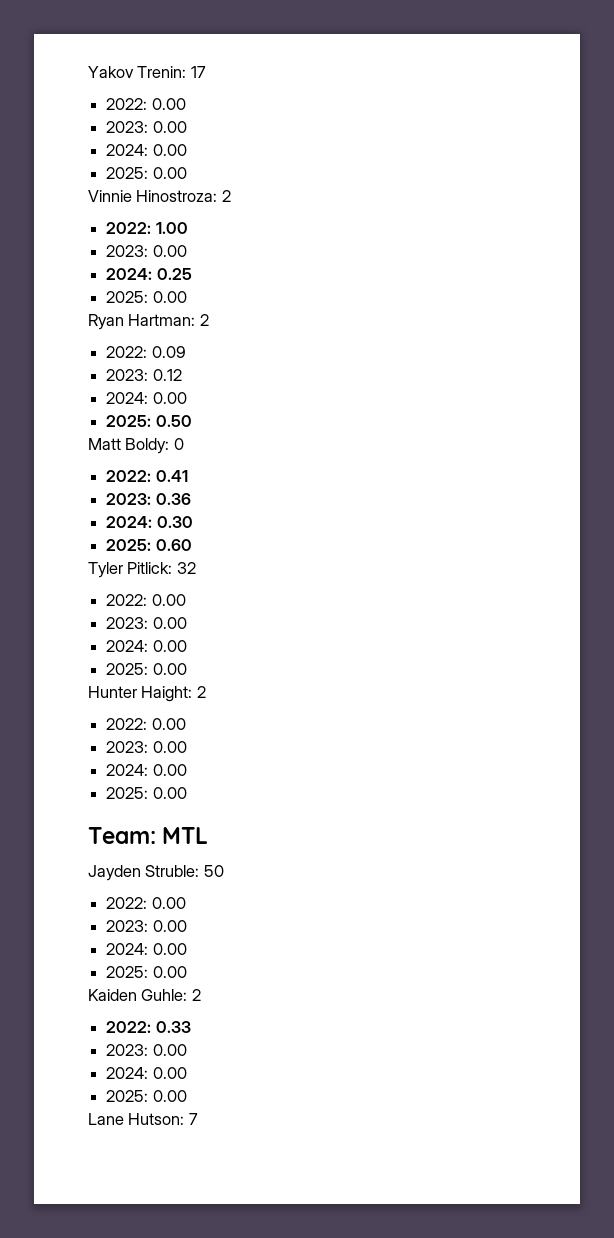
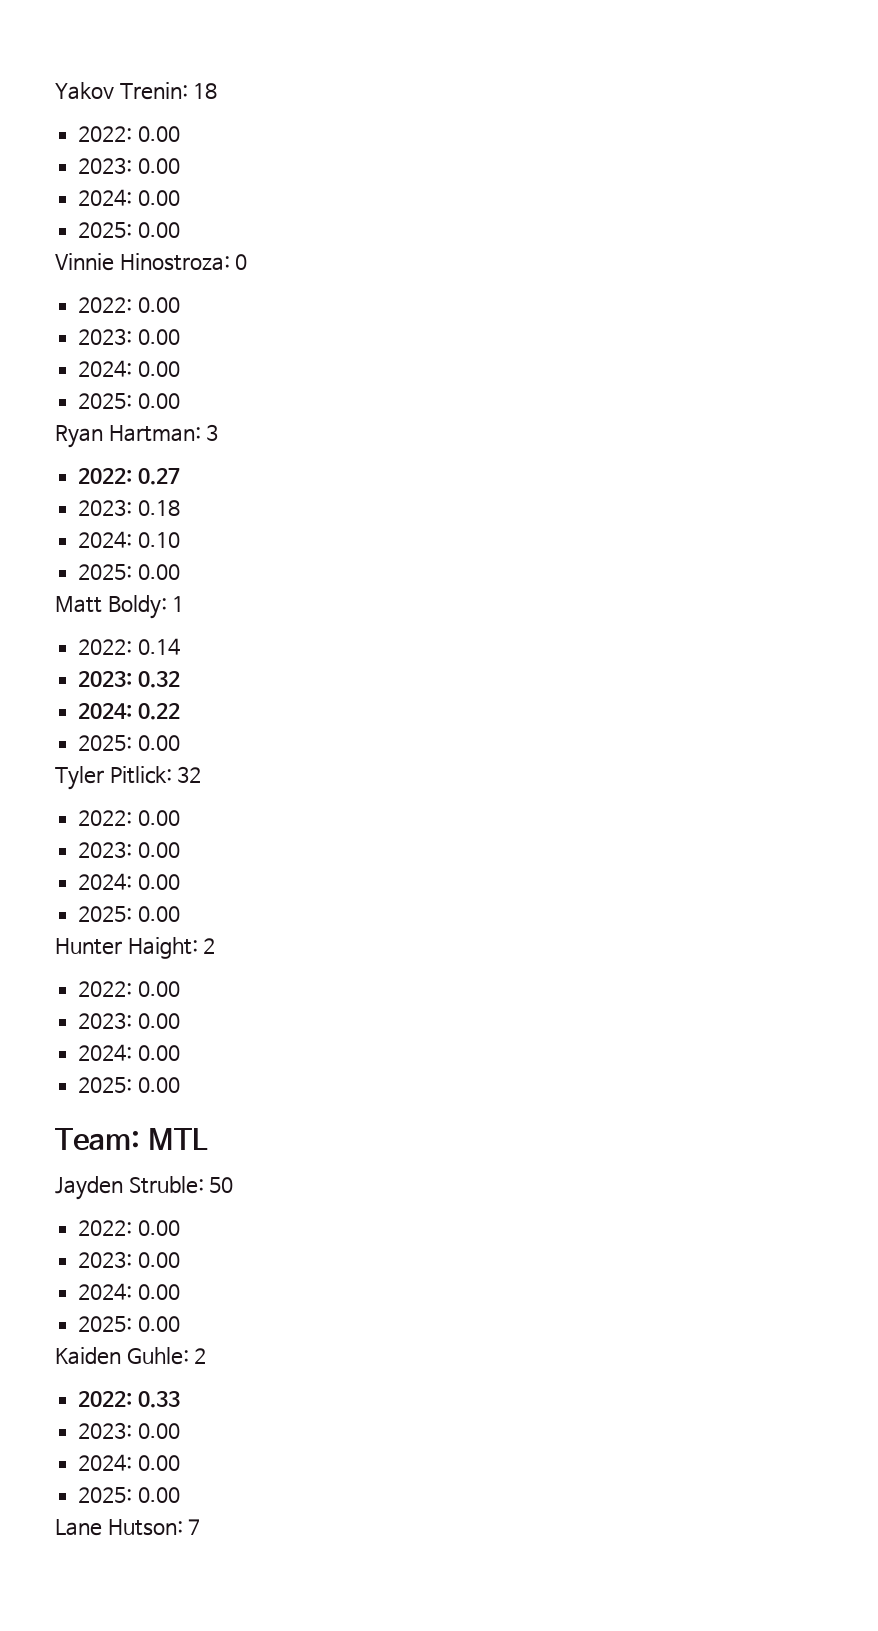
[190,66,206,78] 17 -> [193,83,218,99] 18
[221,190,231,202] [106,222,188,234] [106,245,187,257] [106,268,192,280] 2 // 2022: 1.00 // 2023: 0.00 // 2024: 0.25 -> [235,254,248,270] [78,297,180,313] [78,328,180,345] [78,360,180,377] 0 // 2022: 0.00 // 2023: 0.00 // 2024: 0.00
[199,314,209,326] [106,346,186,358] [106,369,182,381] [106,392,187,404] [106,415,192,427] 2 // 2022: 0.09 // 2023: 0.12 // 2024: 0.00 // 2025: 0.50 -> [206,424,219,441] [78,468,180,485] [78,499,180,516] [78,531,180,548] [78,564,180,580] 3 // 2022: 0.27 // 2023: 0.18 // 2024: 0.10 // 2025: 0.00
[173,438,184,450] [106,470,188,482] [106,493,191,505] [106,516,193,528] [106,539,192,551] 0 // 2022: 0.41 // 2023: 0.36 // 2024: 0.30 // 2025: 0.60 -> [172,596,185,612] [78,638,180,655] [78,671,180,688] [78,703,180,720] [78,735,180,751] 1 // 2022: 0.14 // 2023: 0.32 // 2024: 0.22 // 2025: 0.00

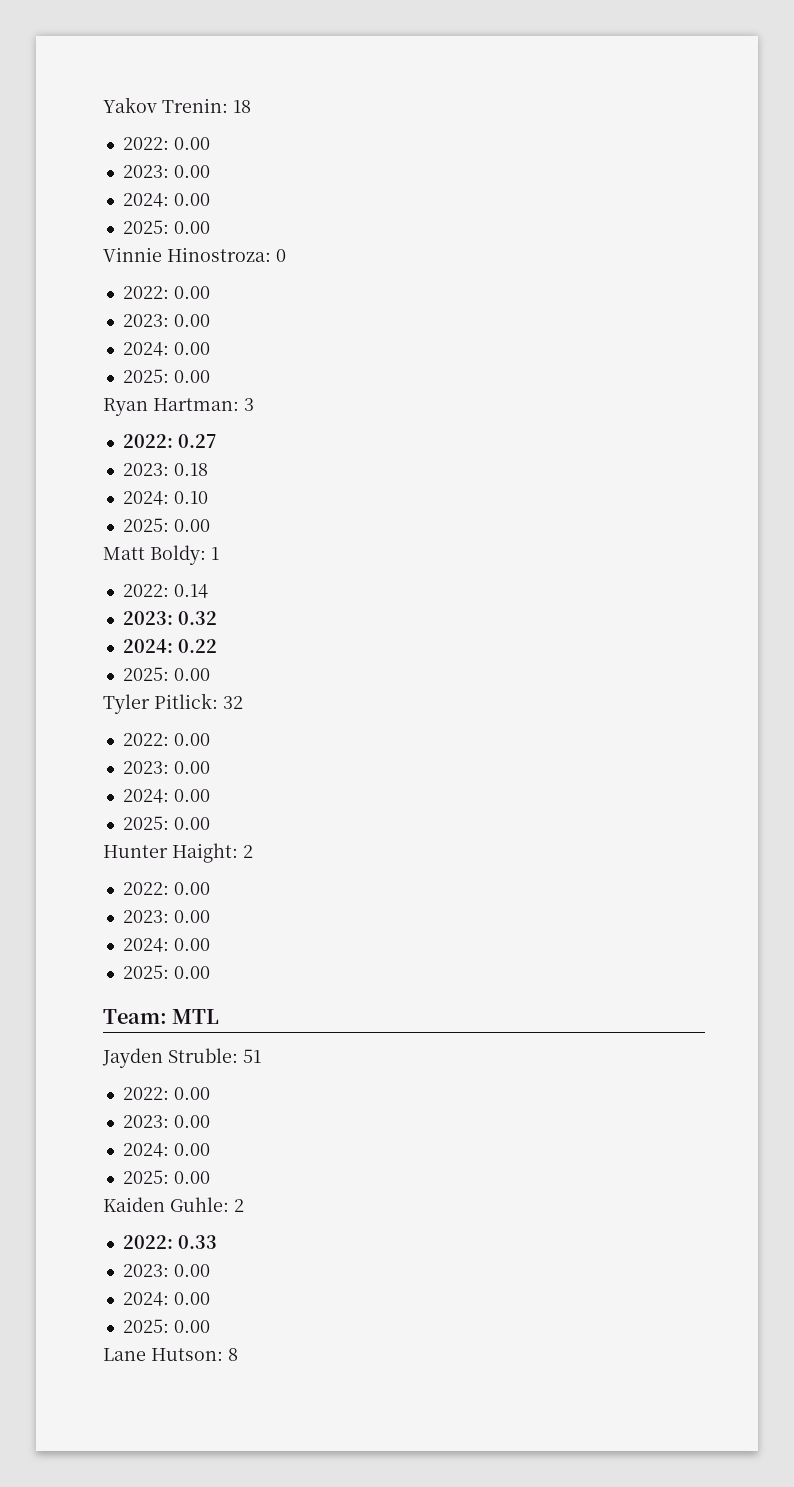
[209,1177,234,1193] 50 -> [243,1049,261,1063] 51
[188,1519,201,1535] 7 -> [228,1348,238,1361] 8

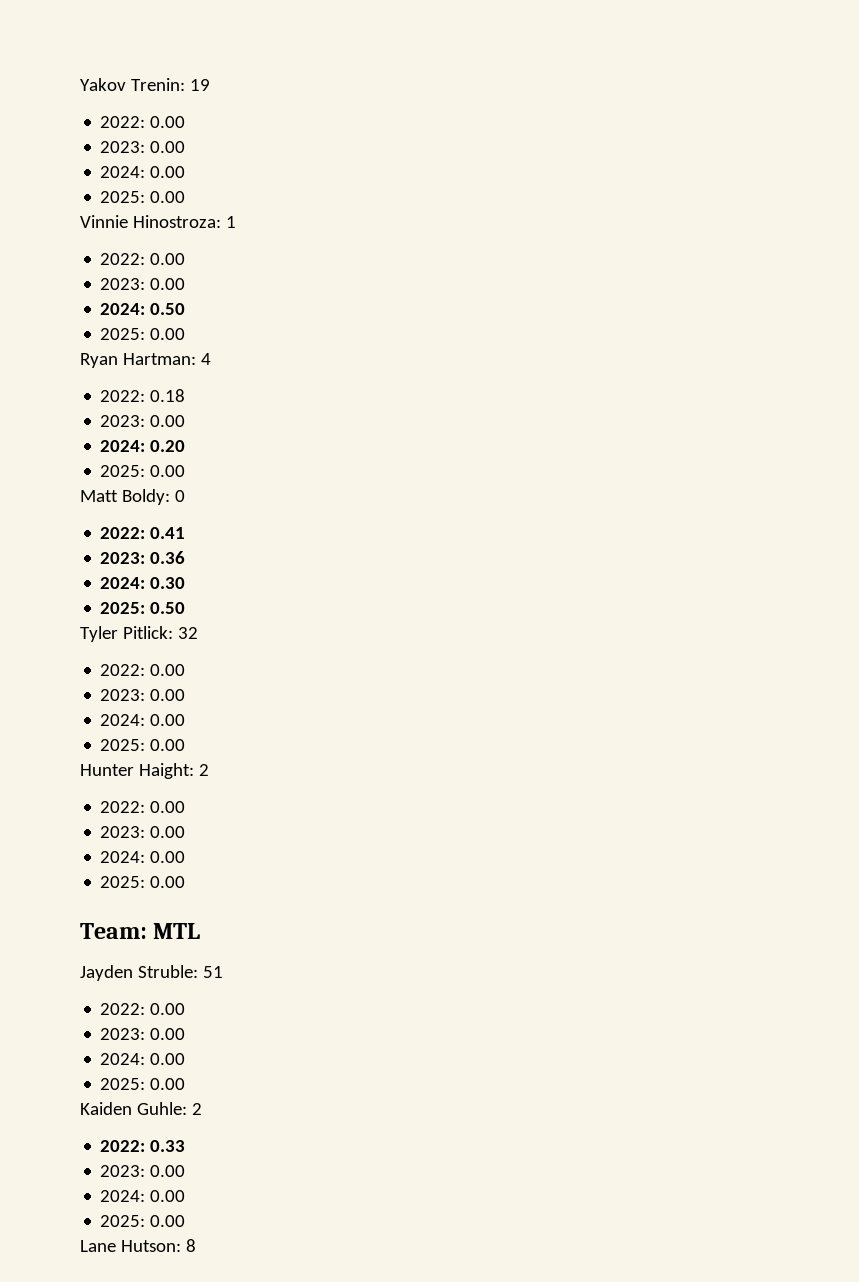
[233,100,251,113] 18 -> [189,79,210,91] 19
[276,249,286,262] [122,286,210,299] [122,314,210,327] [122,342,210,356] 0 // 2022: 0.00 // 2023: 0.00 // 2024: 0.00 -> [225,216,236,228] [100,253,186,265] [100,278,186,290] [100,303,186,315] 1 // 2022: 0.00 // 2023: 0.00 // 2024: 0.50
[244,398,254,411] [122,434,217,448] [122,463,208,476] [122,491,208,505] 3 // 2022: 0.27 // 2023: 0.18 // 2024: 0.10 -> [200,353,211,365] [100,389,186,402] [100,415,186,427] [100,440,186,452] 4 // 2022: 0.18 // 2023: 0.00 // 2024: 0.20
[211,547,219,560] [122,584,208,598] [122,611,217,625] [122,639,217,653] [122,667,210,681] 1 // 2022: 0.14 // 2023: 0.32 // 2024: 0.22 // 2025: 0.00 -> [174,490,185,502] [100,527,186,539] [100,551,186,564] [100,577,186,589] [100,602,186,614] 0 // 2022: 0.41 // 2023: 0.36 // 2024: 0.30 // 2025: 0.50

